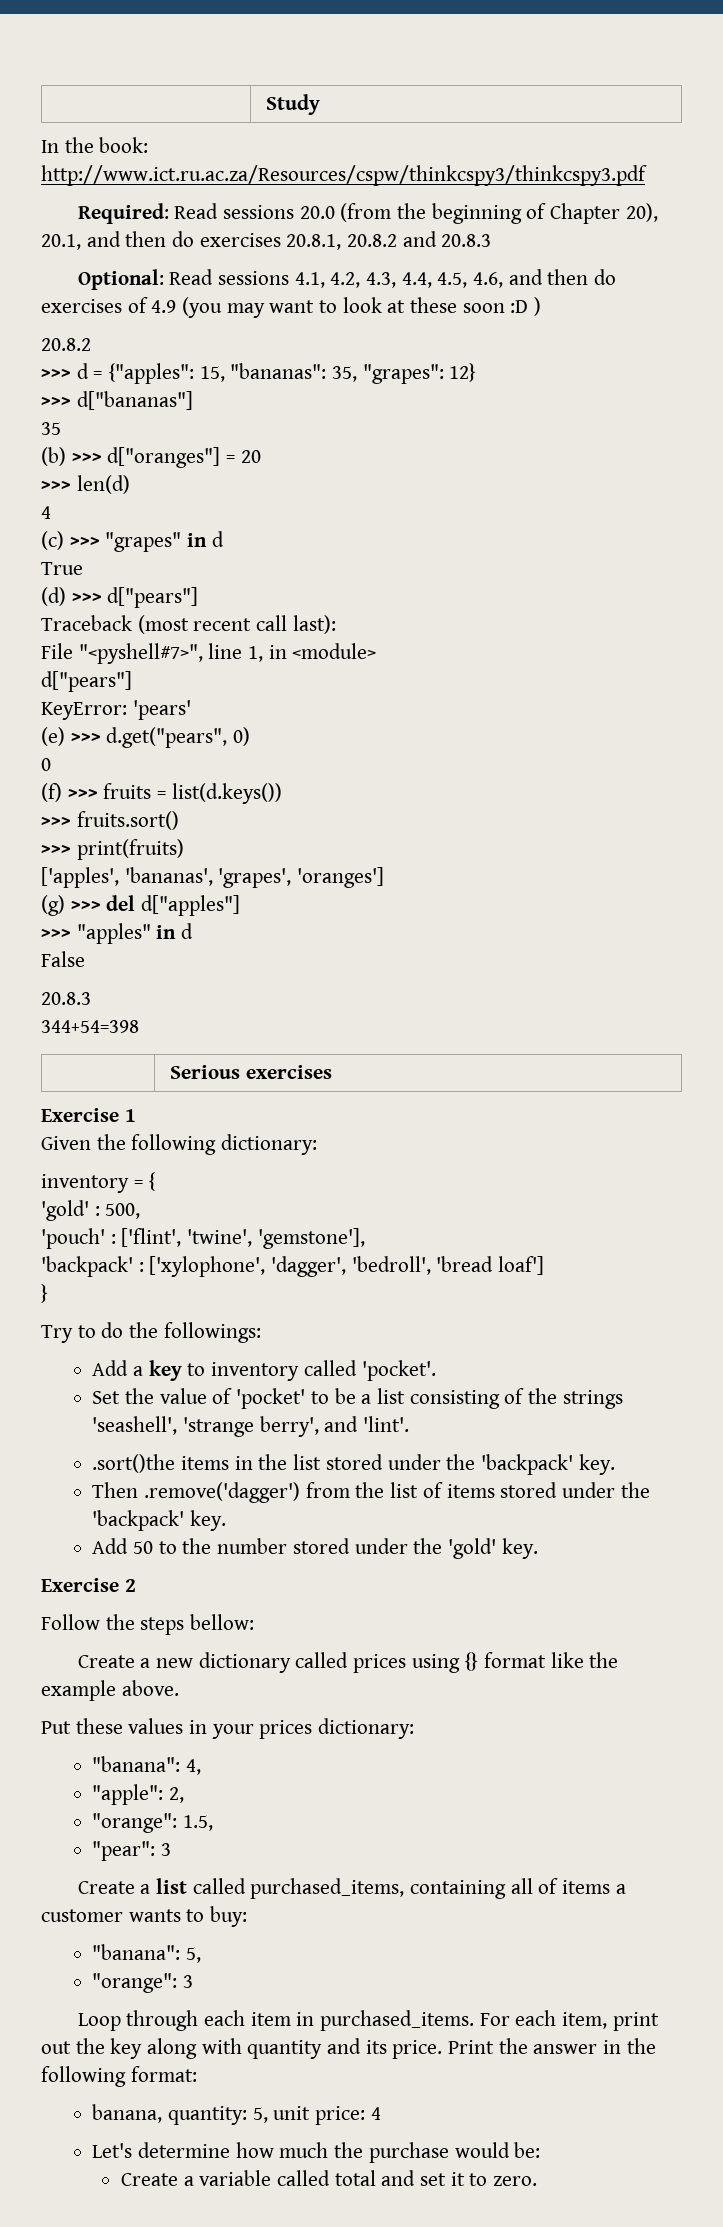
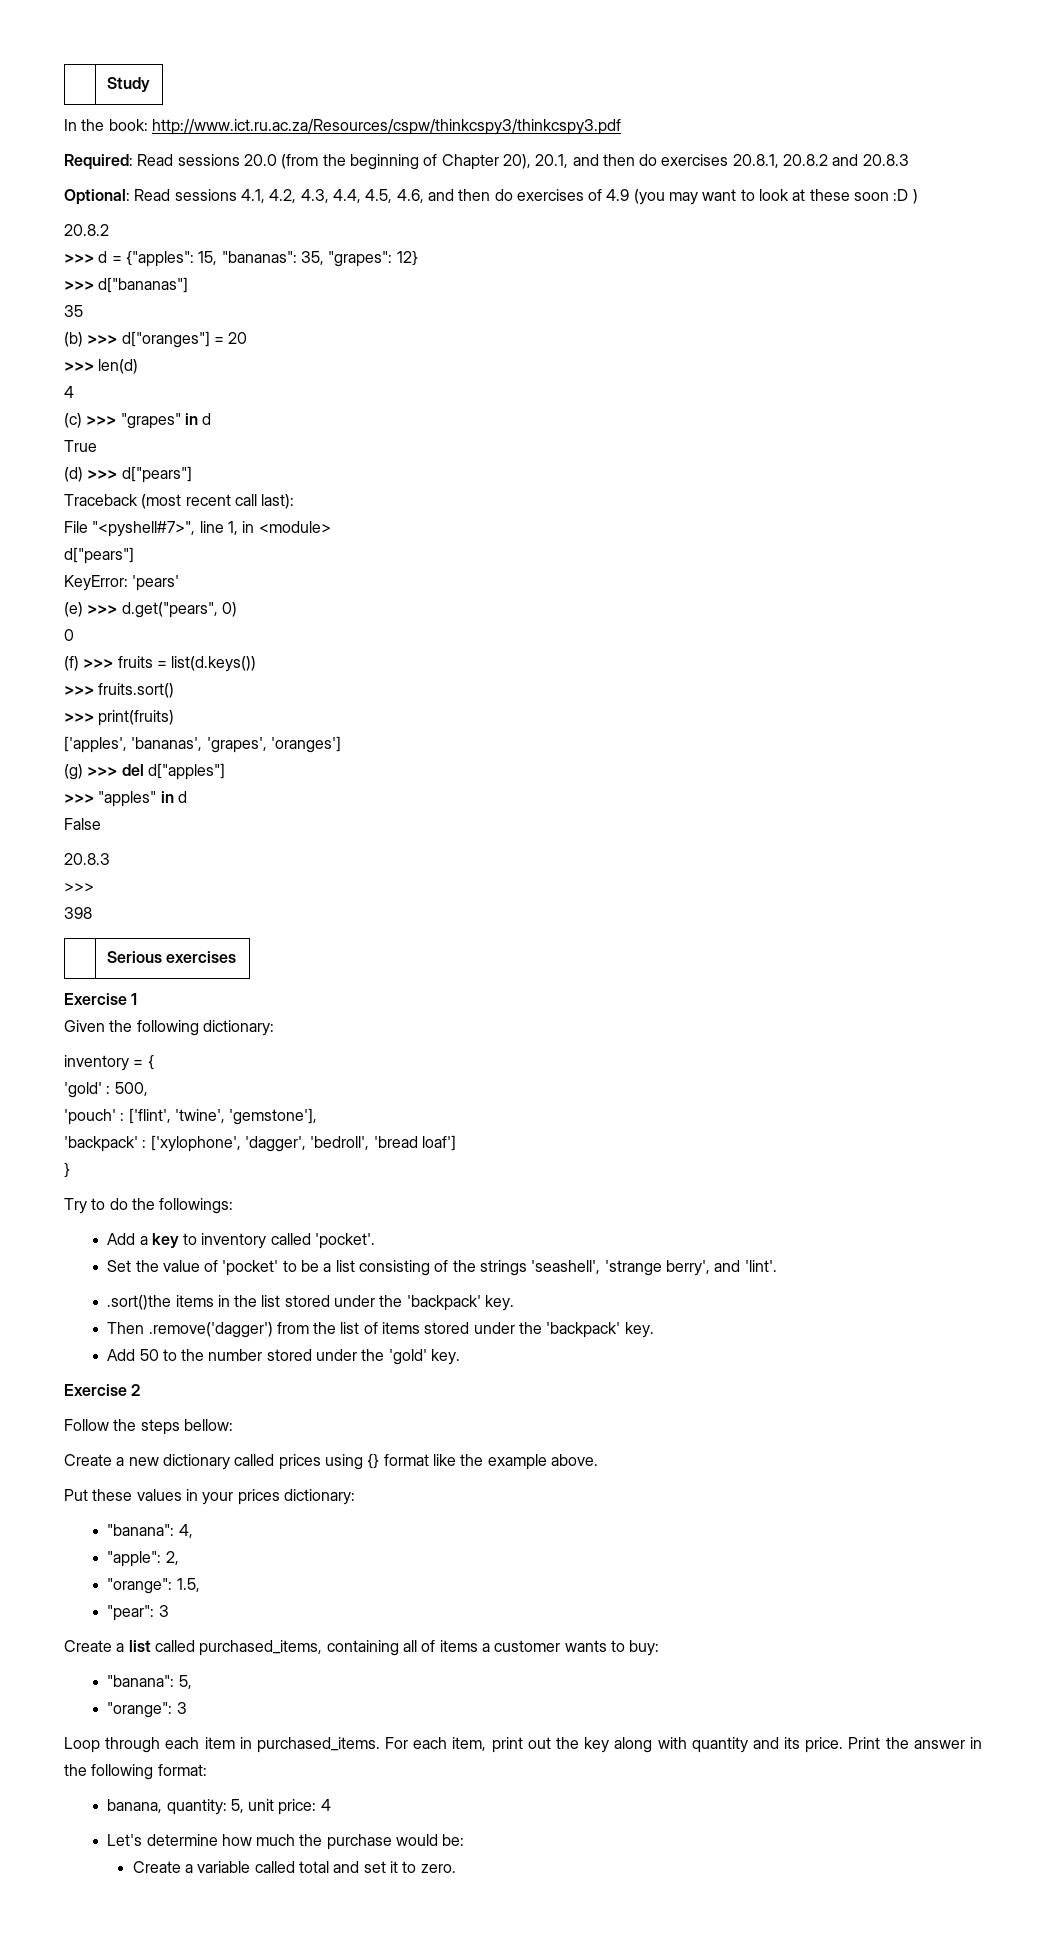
[41,1020,139,1033] 344+54=398 -> [64,883,94,892] [64,907,92,919] >>> // 398

